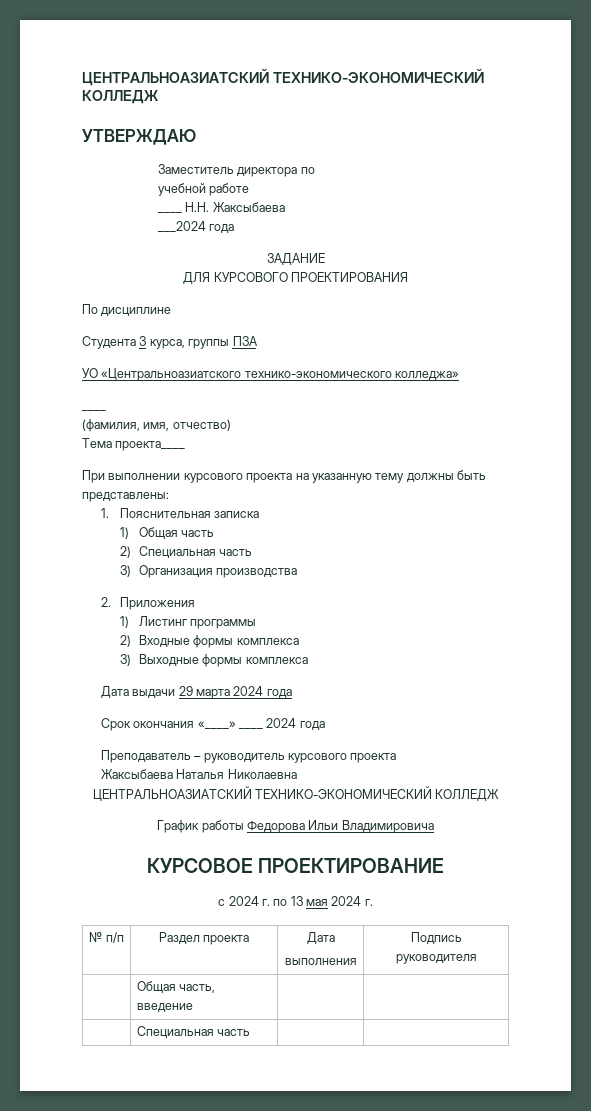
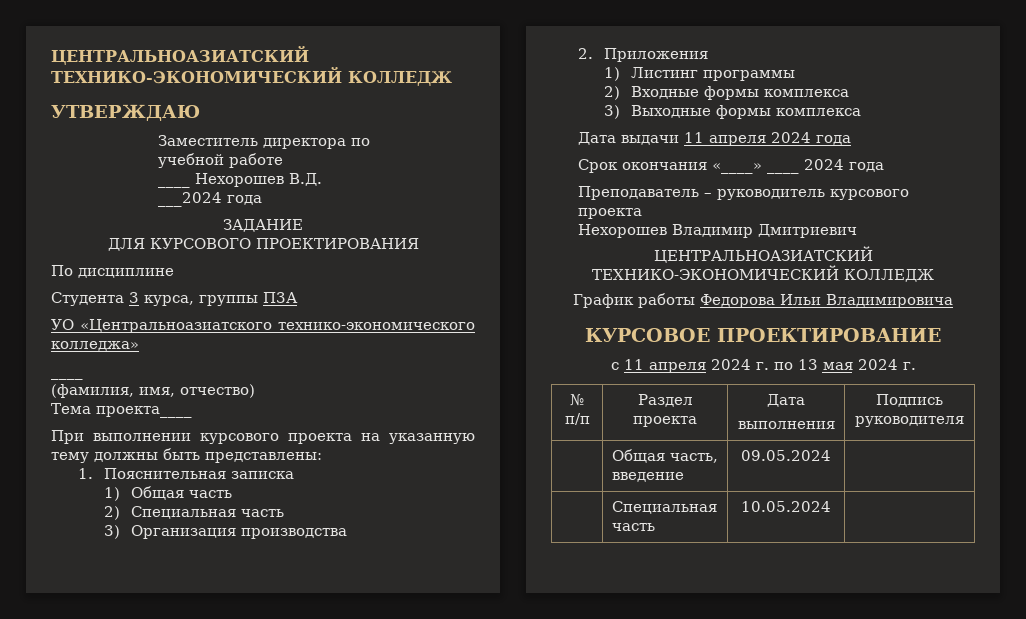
[185,202,285,212] Н.Н. Жаксыбаева -> [194,173,322,187] Нехорошев В.Д.
[178,686,231,699] 29 марта -> [683,132,766,146] 11 апреля
[100,769,297,779] Жаксыбаева Наталья Николаевна -> [577,224,857,238] Нехорошев Владимир Дмитриевич
(226, 902) none -> [623,359,706,373] 11 апреля
(193, 1007) none -> [741,450,831,461] 09.05.2024
(251, 1032) none -> [741,501,831,512] 10.05.2024

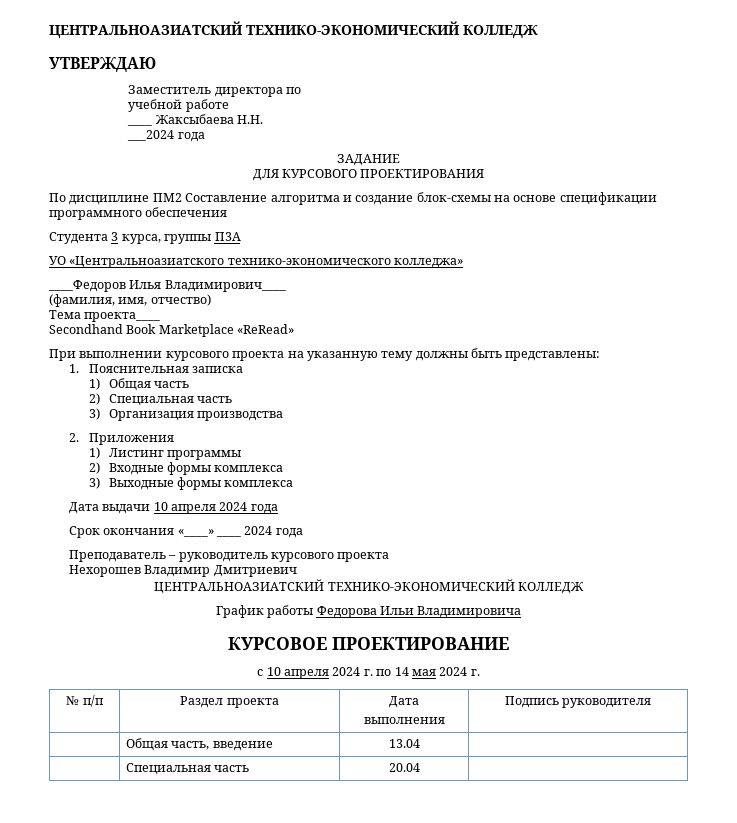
[194,173,322,187] Нехорошев В.Д. -> [155,114,264,124] Жаксыбаева Н.Н.
(174, 273) none -> [152,192,657,205] [49,207,228,220] ПМ2 Составление алгоритма и создание блок-схемы на основе спецификации программного обеспечения
[51,376,83,380] ____ -> [48,280,286,292] ____Федоров Илья Владимирович____
(192, 412) none -> [49,324,295,337] // Secondhand Book Marketplace «ReRead»
[683,132,704,143] 11 -> [153,502,168,511] 10
[623,359,644,370] 11 -> [266,667,281,676] 10
[797,359,818,370] 13 -> [394,667,409,676] 14
[741,450,831,461] 09.05.2024 -> [388,739,420,748] 13.04
[741,501,831,512] 10.05.2024 -> [388,763,420,772] 20.04

